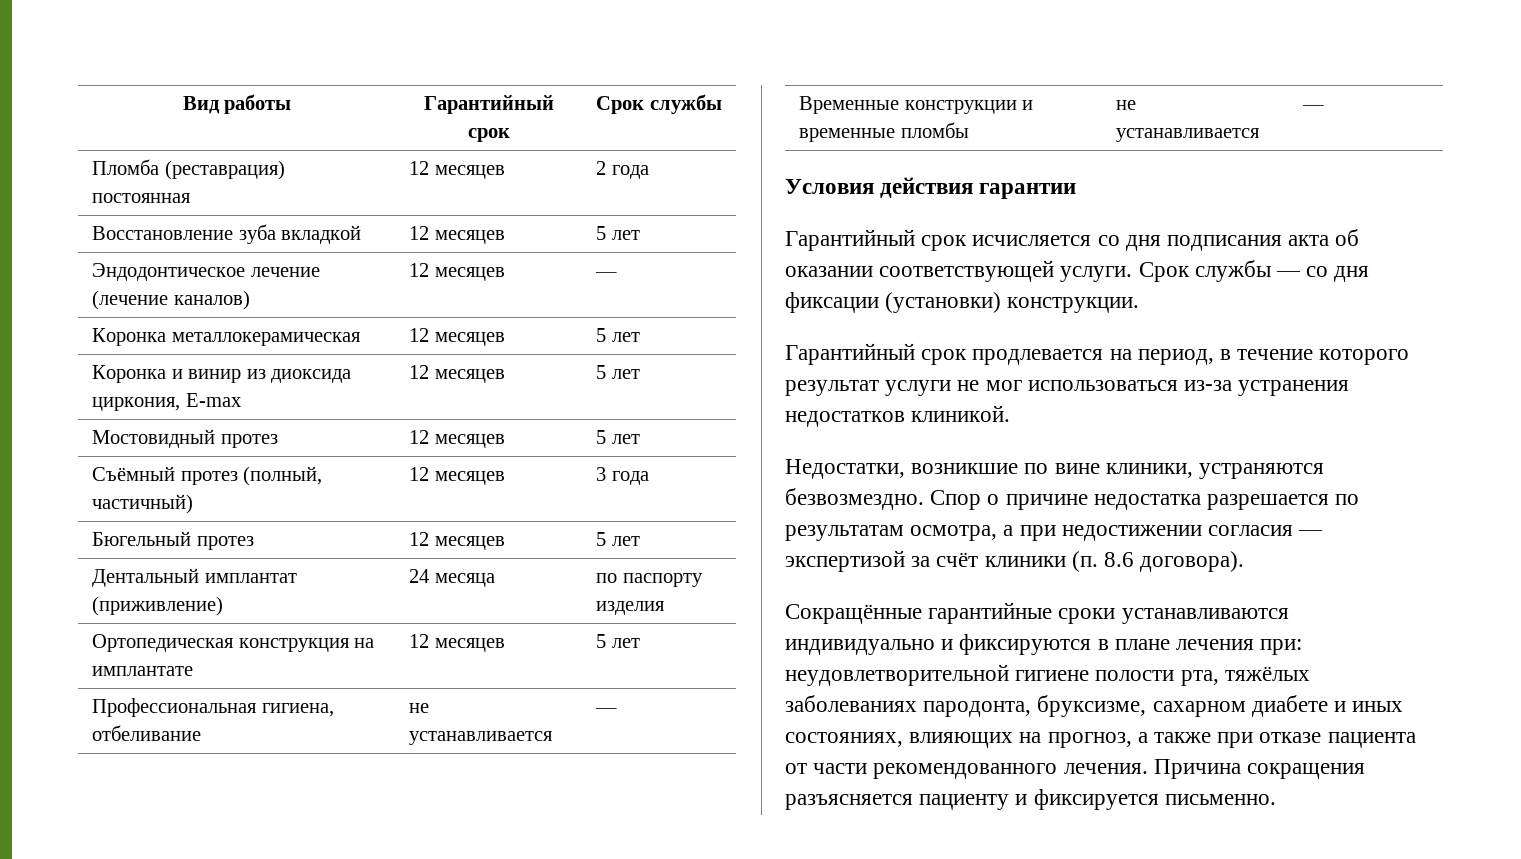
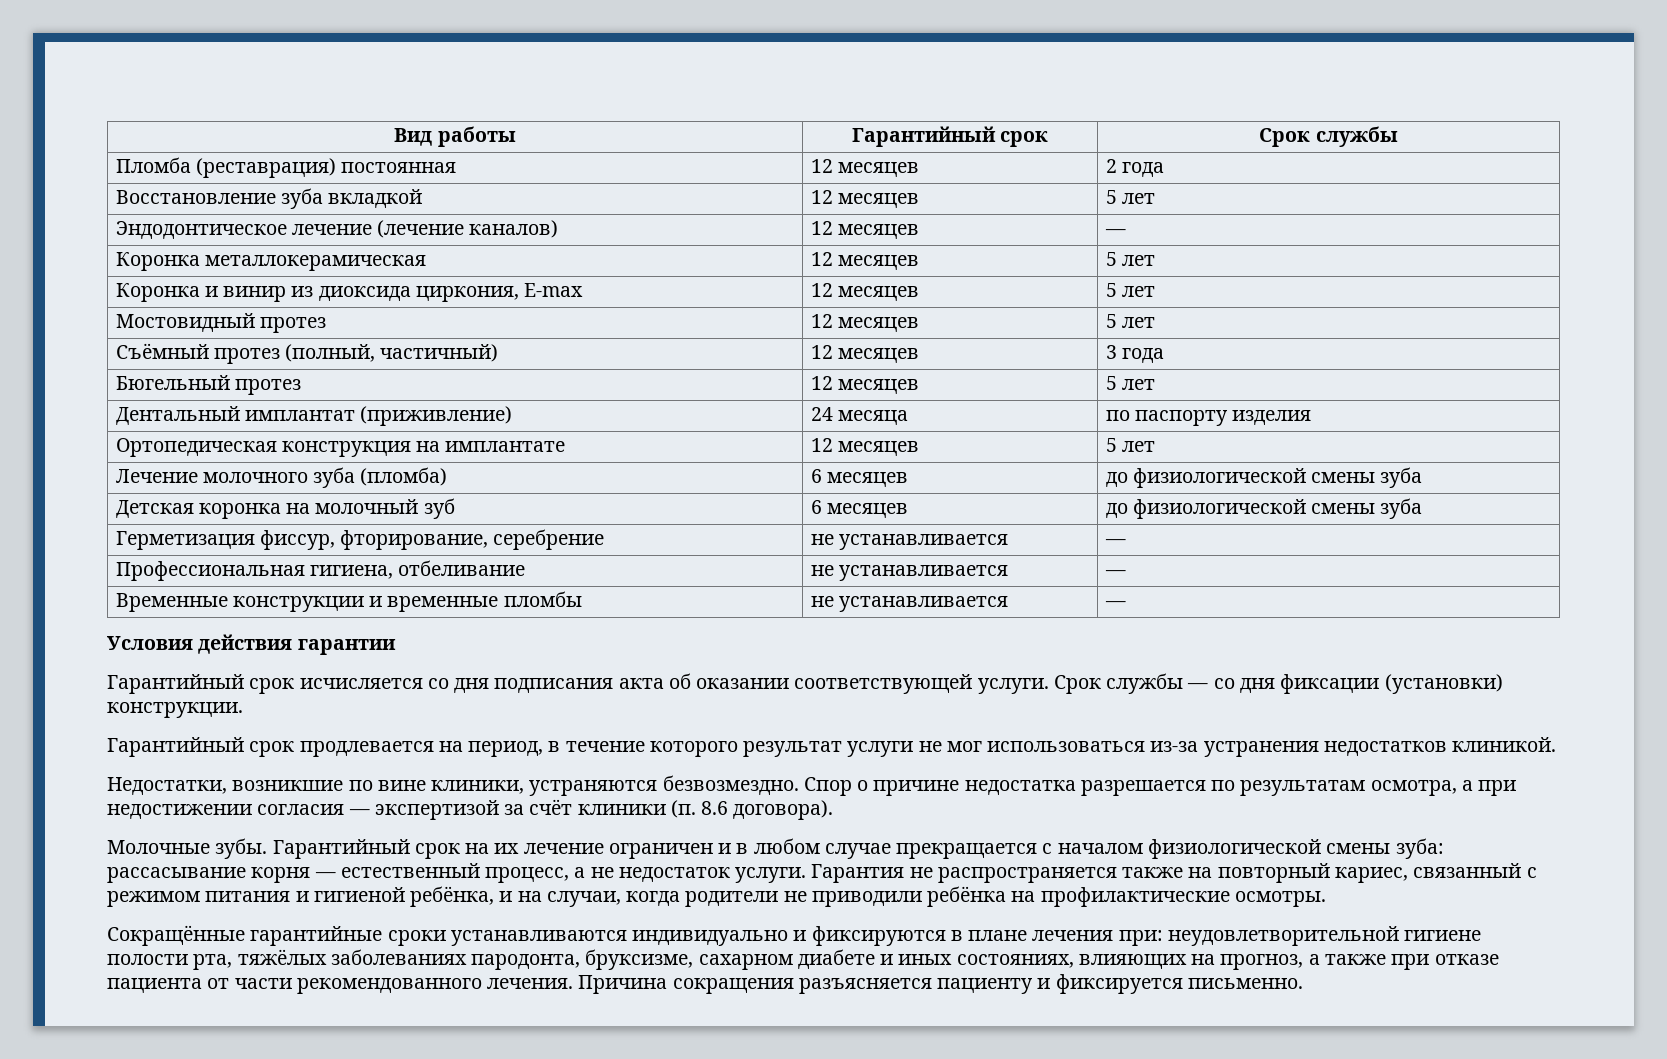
(640, 643) none -> [115,467,448,488] [810,469,908,487] [1105,467,1423,488] [115,498,455,519] [810,500,908,518] [1105,498,1423,519] [115,529,605,550] [810,534,1008,550] [1104,539,1126,545] // Лечение молочного зуба (пломба) | 6 месяцев | до физиологической смены зуба // Детская коронка на молочный зуб | 6 месяцев | до физиологической смены зуба // Герметизация фиссур, фторирование, серебрение | не устанавливается | —
(1245, 561) none -> [107,838,1444,859] [107,863,1537,883] [107,886,1326,907] // Молочные зубы. Гарантийный срок на их лечение ограничен и в любом случае прекращается с началом физиологической смены зуба: рассасывание корня — естественный процесс, а не недостаток услуги. Гарантия не распространяется также на повторный кариес, связанный с режимом питания и гигиеной ребёнка, и на случаи, когда родители не приводили ребёнка на профилактические осмотры.

